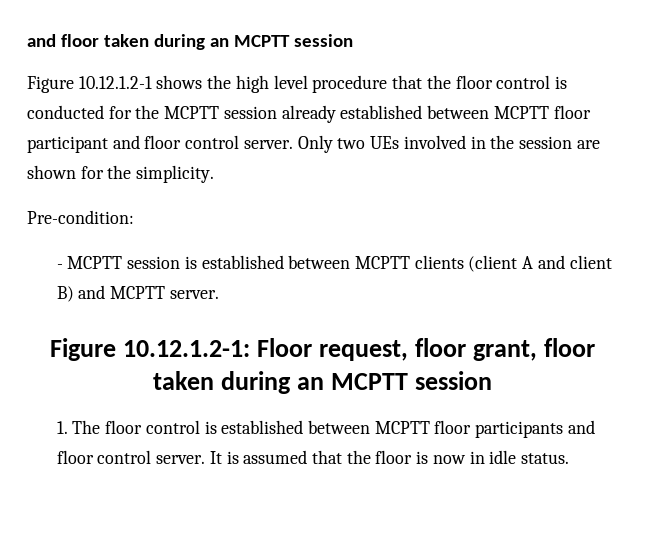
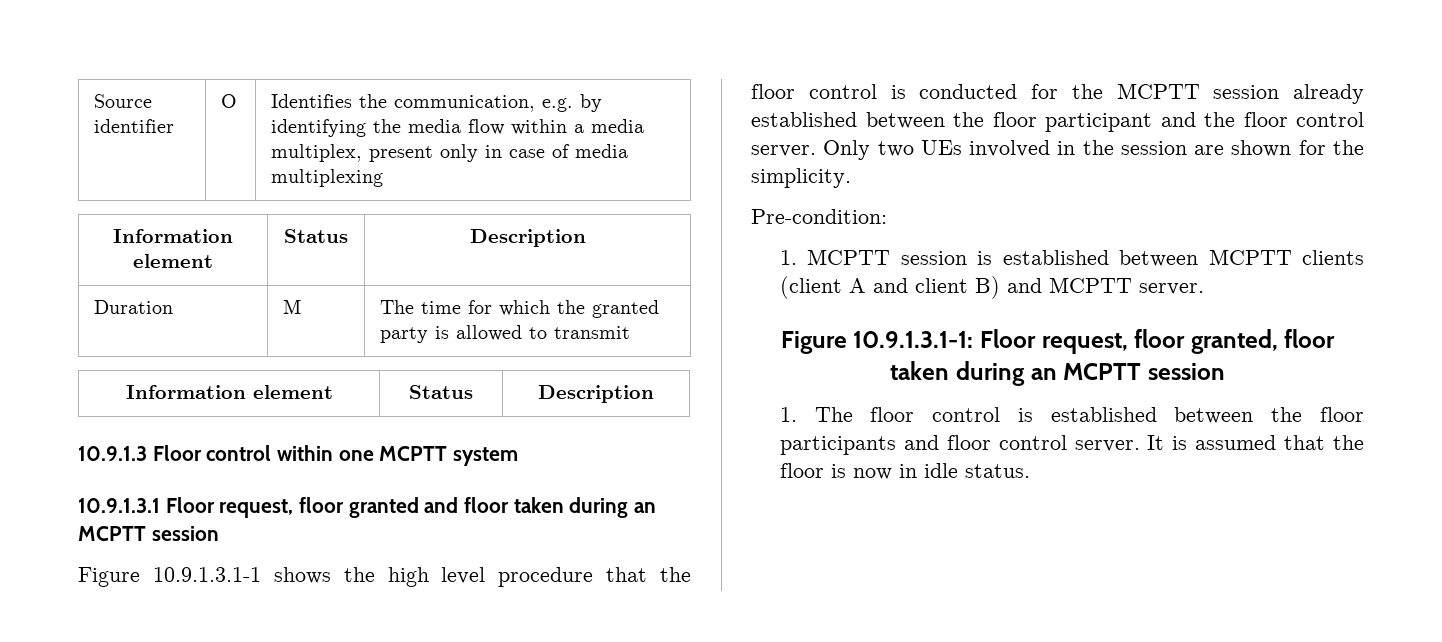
(27, 40) none -> [94,94,153,108] [94,119,175,133] [221,94,238,108] [271,94,603,112] [271,119,645,137] [271,144,629,162] [271,169,384,187] [113,229,233,243] [133,254,213,268] [284,229,348,243] [469,229,586,247] [94,300,174,314] [283,299,302,314] [380,300,660,318] [380,325,631,343] [125,385,333,399] [409,385,473,399] [538,385,654,403] [78,445,519,466] [78,497,419,518] Source identifier | O | Identifies the communication, e.g. by identifying the media flow within a media multiplex, present only in case of media multiplexing // Information element | Status | Description // Duration | M | The time for which the granted party is allowed to transmit // Information element | Status | Description // 10.9.1.3 Floor control within one MCPTT system // 10.9.1.3.1 Floor request, floor granted
[78,76,152,89] 10.12.1.2-1 -> [152,567,261,582] 10.9.1.3.1-1
[493,106,549,119] MCPTT -> [953,112,984,127] the
(140, 142) none -> [1204,112,1235,127] the
[56,264,63,269] - -> [779,250,797,265] 1.
[123,338,537,361] 10.12.1.2-1: Floor request, floor grant, -> [853,329,1278,354] 10.9.1.3.1-1: Floor request, floor granted,
[374,421,430,434] MCPTT -> [1271,407,1303,422] the

